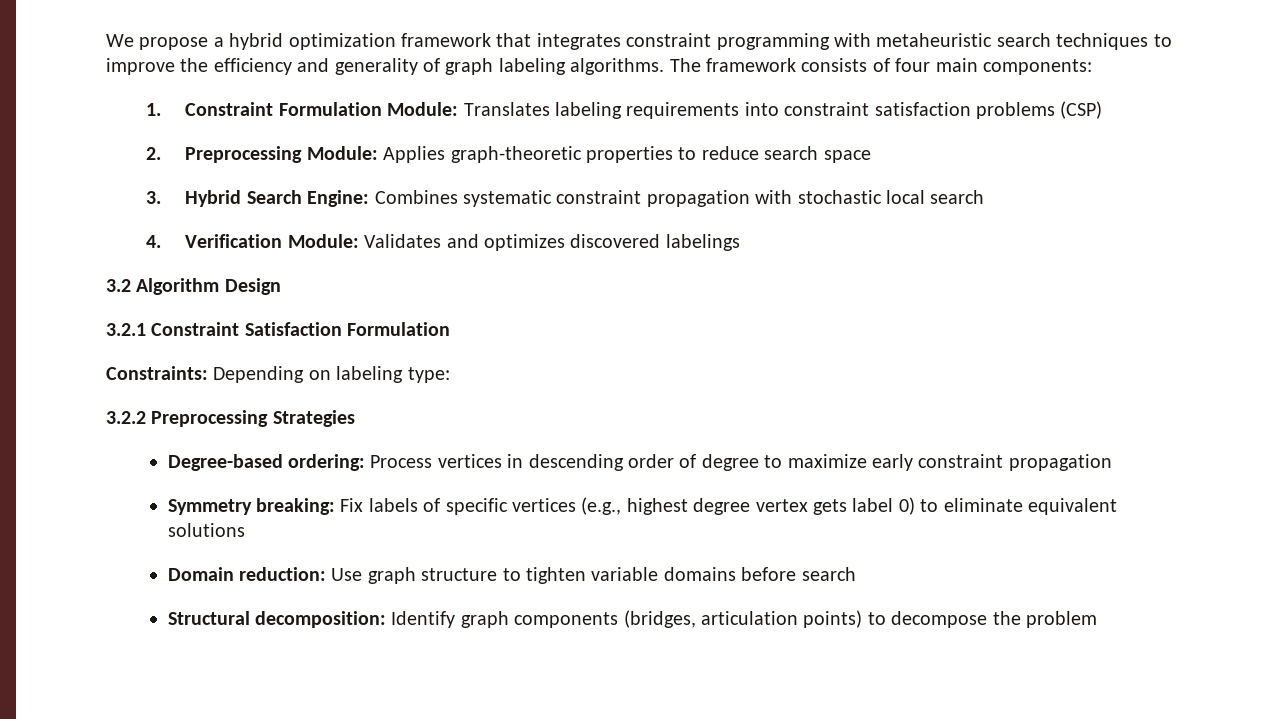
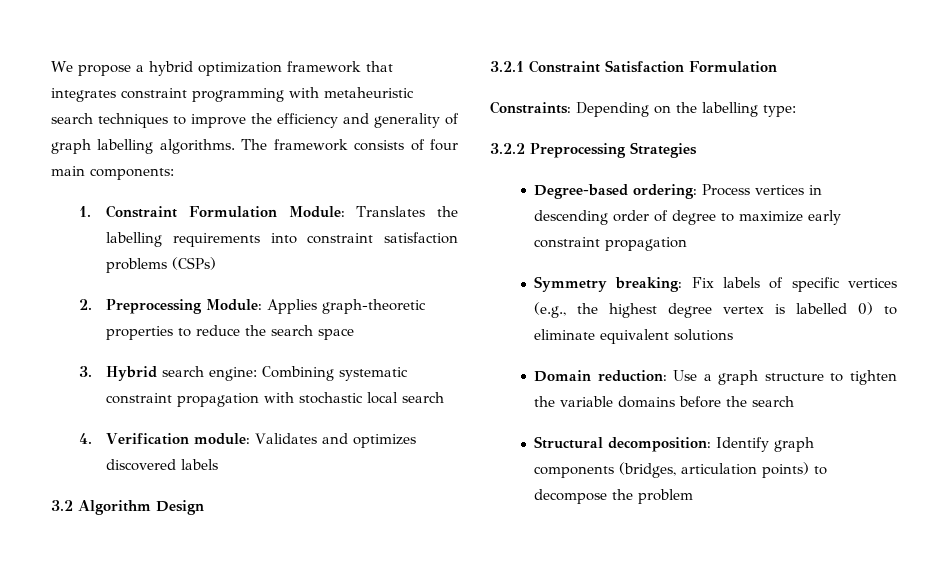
[498,58,566,75] labeling -> [97,139,154,154] labelling
[554,102,622,119] labeling -> [437,206,458,217] [106,232,163,247] the labelling
[1060,101,1103,119] (CSP) -> [172,257,217,270] (CSPs)
(759, 153) none -> [245,325,267,336] the
[246,190,458,207] Search Engine: Combines -> [162,366,335,381] search engine: Combining
[287,234,359,248] Module: -> [194,433,251,445] module:
[665,234,740,251] labelings -> [181,459,219,470] labels
[336,366,404,383] labeling -> [676,102,758,117] the labelling
(622, 506) none -> [577,303,599,314] the
[813,498,894,515] gets label -> [775,303,848,314] is labelled
(363, 574) none -> [703,374,712,381] a
(587, 575) none -> [534,396,556,407] the
(797, 574) none -> [726,396,748,407] the

